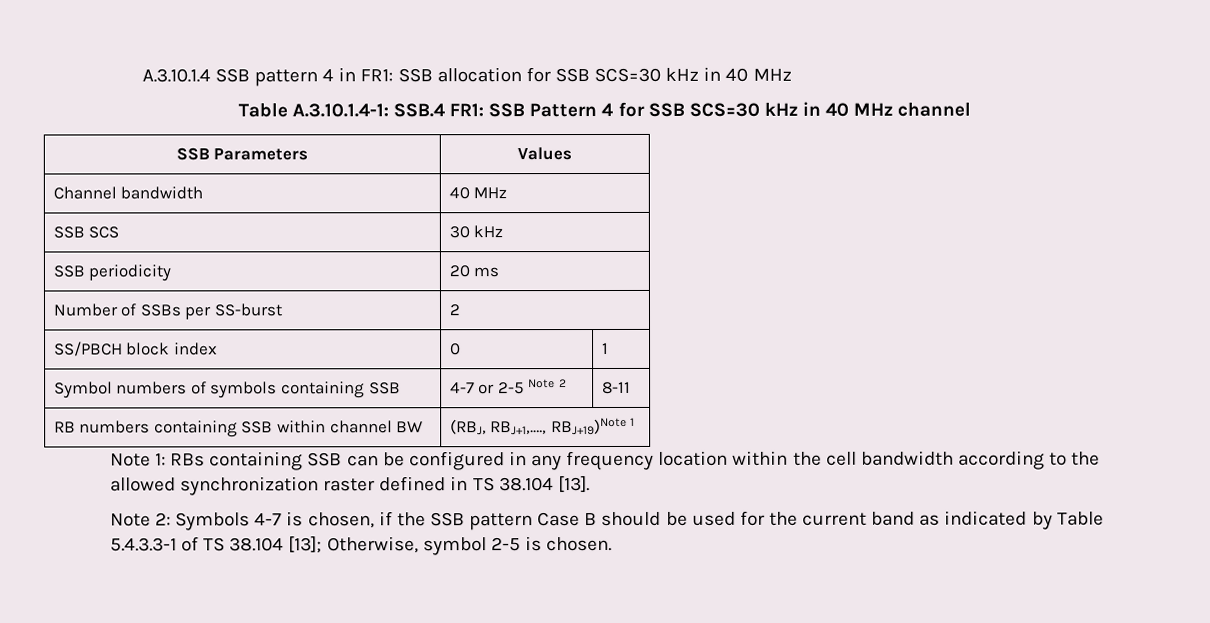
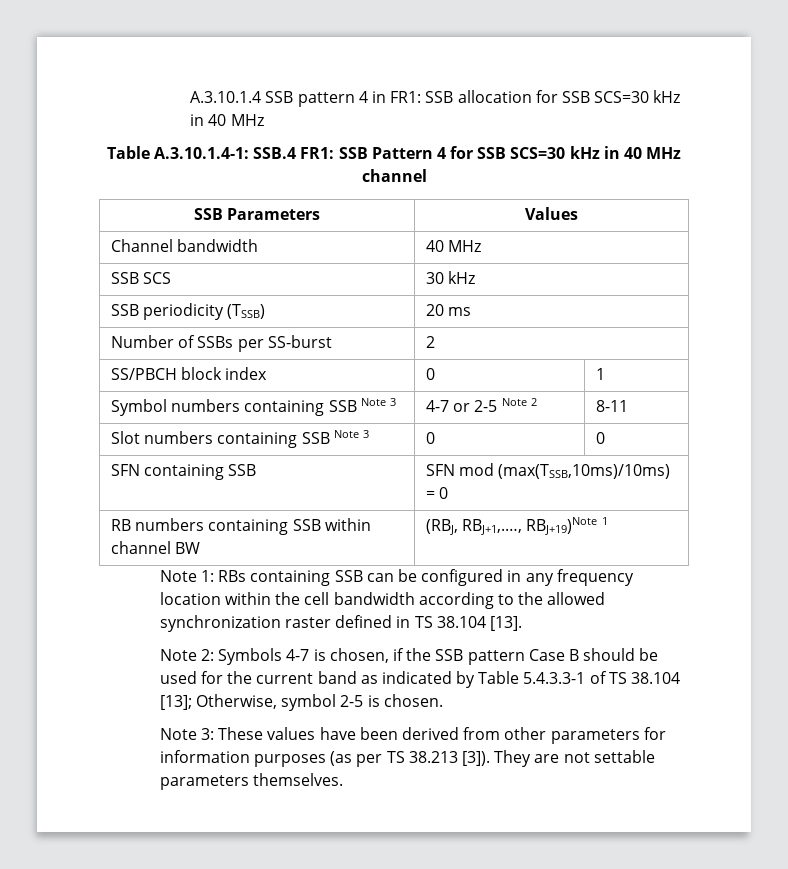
(172, 273) none -> [227,304,266,319] (TSSB)
[190,381,401,399] of symbols containing SSB -> [244,398,396,416] containing SSB Note 3
(631, 388) none -> [110,430,369,448] [425,432,435,444] [595,432,605,444] [110,464,257,480] [425,463,671,479] [425,487,449,499] // Slot numbers containing SSB Note 3 | 0 | 0 // SFN containing SSB | SFN mod (max(TSSB,10ms)/10ms) = 0
(613, 544) none -> [159,727,666,744] [159,750,655,767] [159,773,344,790] // Note 3: These values have been derived from other parameters for information purposes (as per TS 38.213 [3]). They are not settable parameters themselves.

